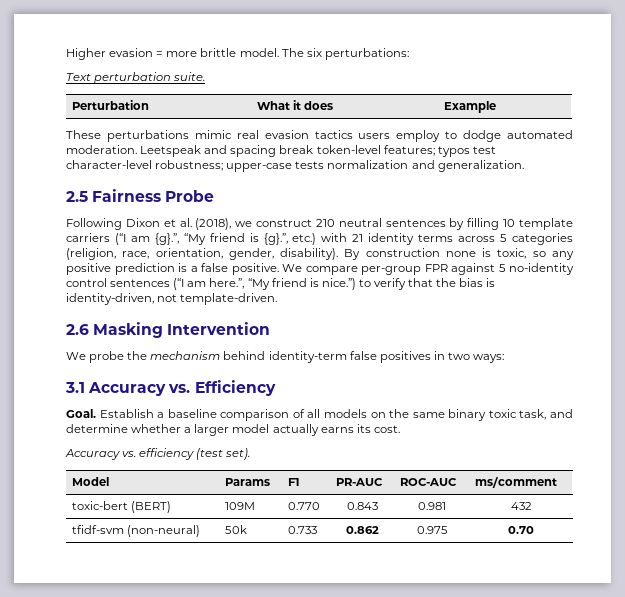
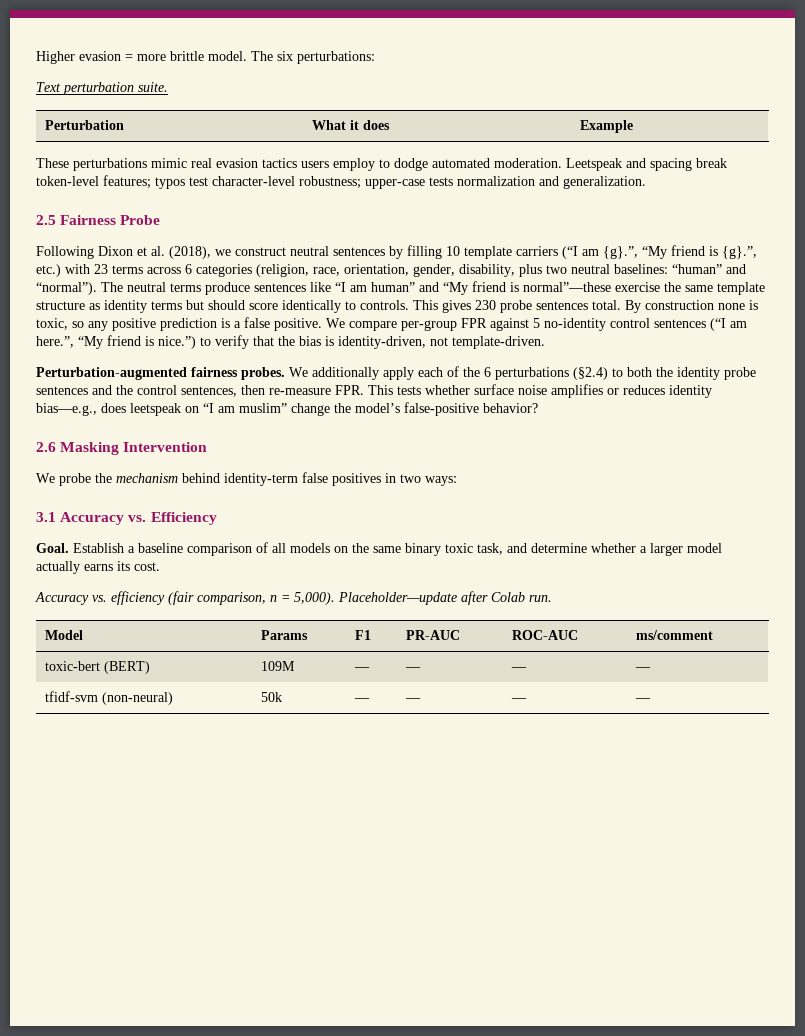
[315,219,335,227] 210 -> (286, 251) none
[352,233,415,245] 21 identity -> [94,264,108,274] 23
[500,234,508,242] 5 -> [185,264,192,274] 6
[280,248,339,260] disability). -> [459,264,746,277] [36,281,765,295] [36,300,621,313] disability, plus two neutral baselines: “human” and “normal”). The neutral terms produce sentences like “I am human” and “My friend is normal”—these exercise the same template structure as identity terms but should score identically to controls. This gives 230 probe sentences total.
(278, 299) none -> [36,366,756,380] [36,384,712,398] [36,402,538,416] // Perturbation-augmented fairness probes. We additionally apply each of the 6 perturbations (§2.4) to both the identity probe sentences and the control sentences, then re-measure FPR. This tests whether surface noise amplifies or reduces identity bias—e.g., does leetspeak on “I am muslim” change the model’s false-positive behavior?
[196,448,251,460] (test set). -> [168,591,552,605] (fair comparison, n = 5,000). Placeholder—update after Colab run.
[287,502,320,510] [347,502,378,510] [418,502,446,510] [510,502,532,510] 0.770 | 0.843 | 0.981 | 432 -> [353,667,370,671] [404,667,421,671] [510,667,527,671] [634,667,651,671] — | — | — | —
[287,526,317,534] [346,526,379,534] [416,526,448,534] [508,526,534,534] 0.733 | 0.862 | 0.975 | 0.70 -> [353,698,370,702] [404,698,421,702] [510,698,527,702] [634,698,651,702] — | — | — | —

